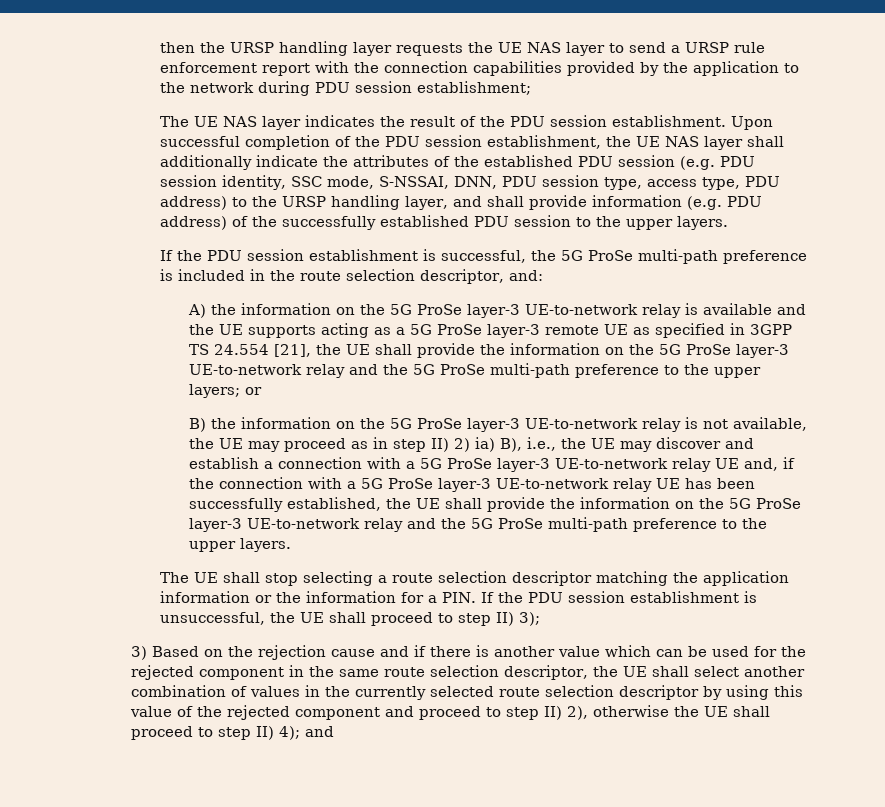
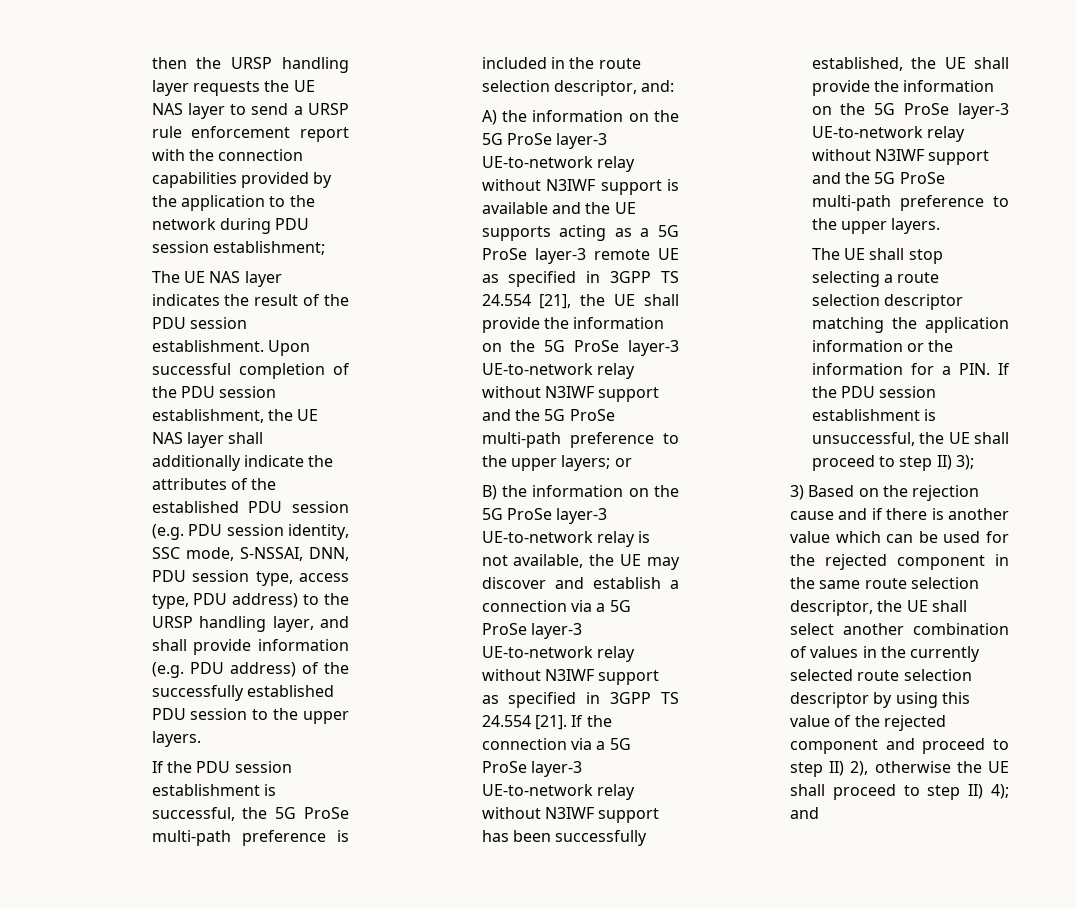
(681, 311) none -> [481,179,662,195] without N3IWF support
(345, 371) none -> [481,386,660,402] without N3IWF support
[283,437,652,452] proceed as in step II) 2) ia) B), i.e., the UE may -> (680, 563) none
[366,457,795,472] [188,477,680,492] with a 5G ProSe layer-3 UE-to-network relay UE and, if the connection with a 5G ProSe layer-3 UE-to-network relay UE -> [570,600,631,612] [481,623,582,639] [481,646,635,662] [481,669,660,685] [481,692,679,708] [481,715,612,730] [481,738,631,750] [481,761,582,777] [481,784,635,800] [481,807,660,823] via a 5G ProSe layer-3 UE-to-network relay without N3IWF support as specified in 3GPP TS 24.554 [21]. If the connection via a 5G ProSe layer-3 UE-to-network relay without N3IWF support
(403, 525) none -> [811,149,990,165] without N3IWF support

